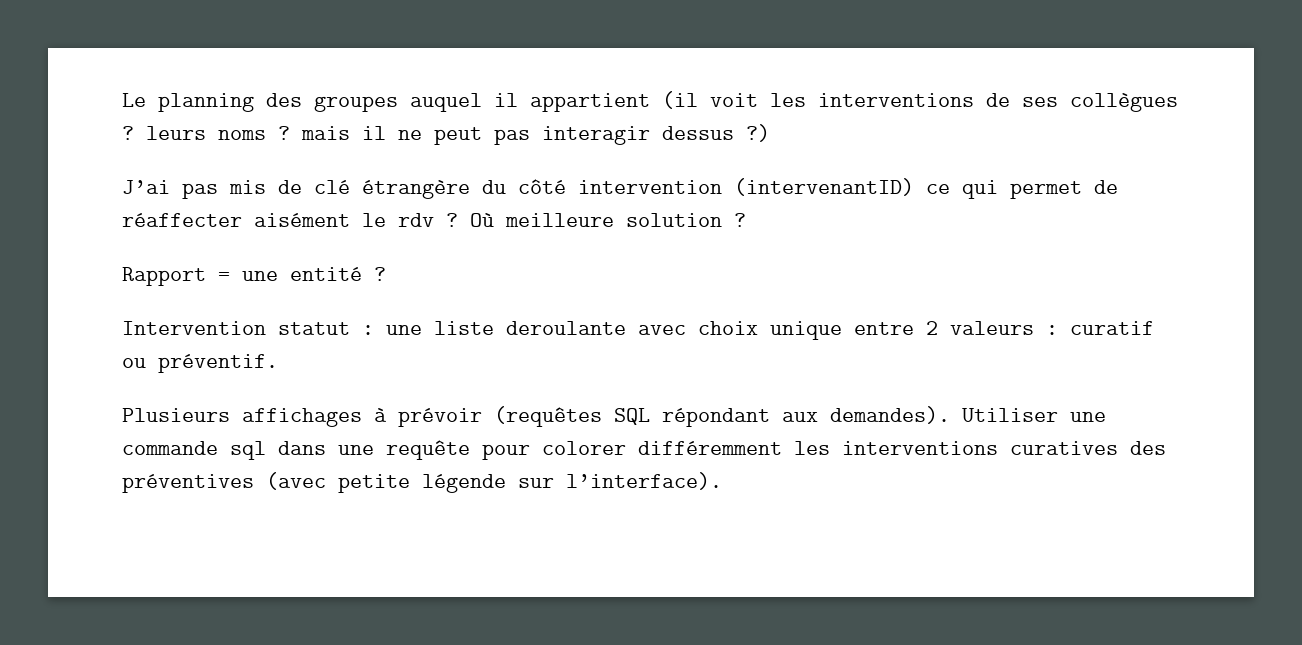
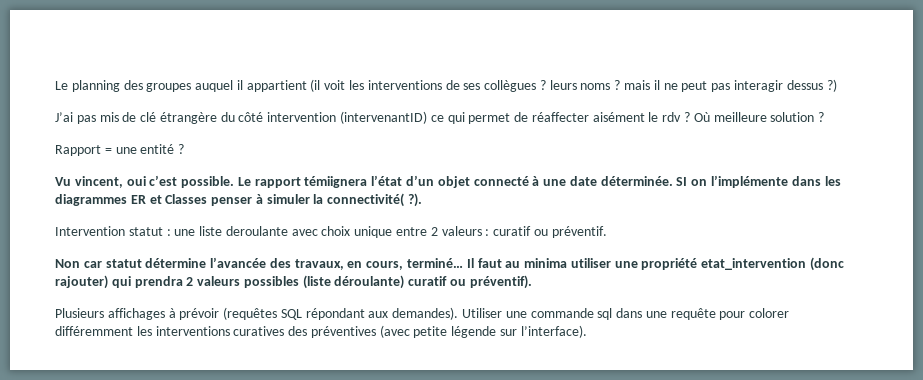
(386, 274) none -> [55,175,841,188] [55,193,423,207] // Vu vincent, oui c’est possible. Le rapport témiignera l’état d’un objet connecté à une date déterminée. SI on l’implémente dans les diagrammes ER et Classes penser à simuler la connectivité( ?).
(278, 363) none -> [55,257,845,271] [55,275,532,289] // Non car statut détermine l’avancée des travaux, en cours, terminé… Il faut au minima utiliser une propriété etat_intervention (donc rajouter) qui prendra 2 valeurs possibles (liste déroulante) curatif ou préventif).

